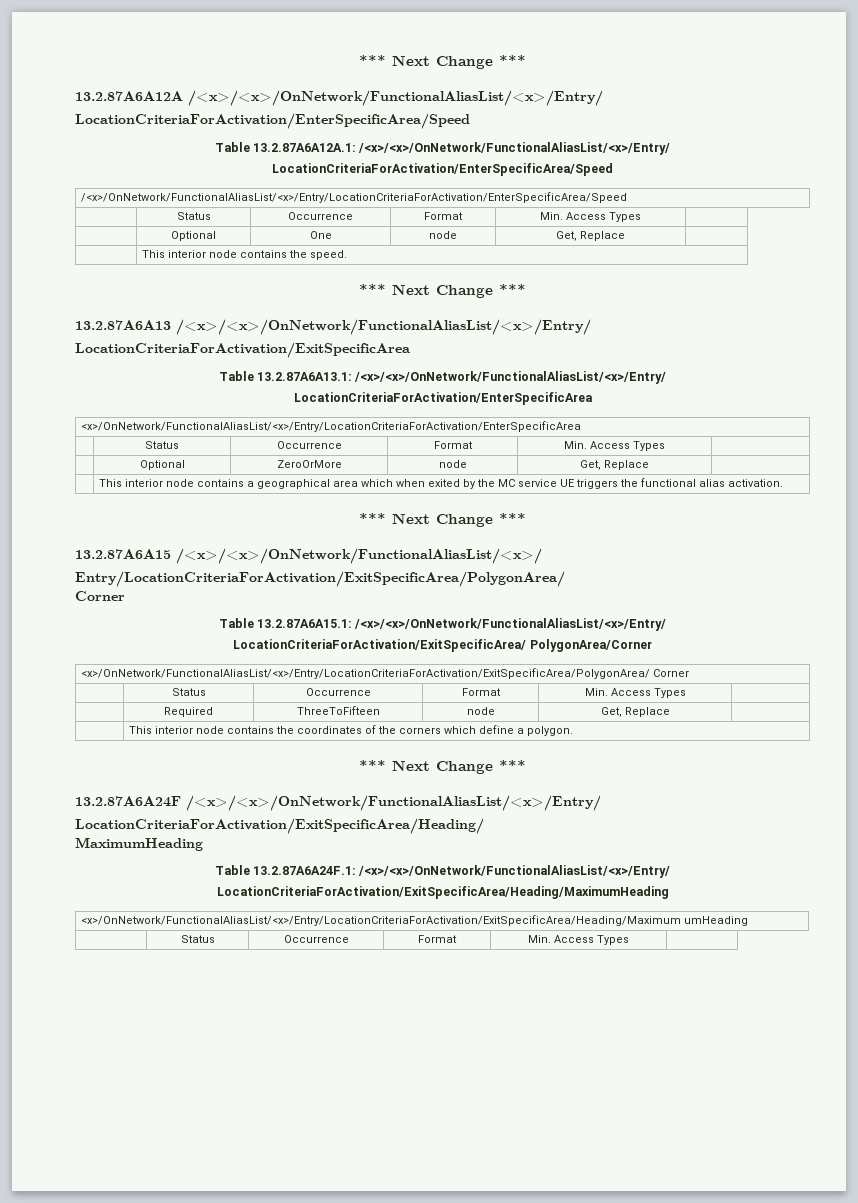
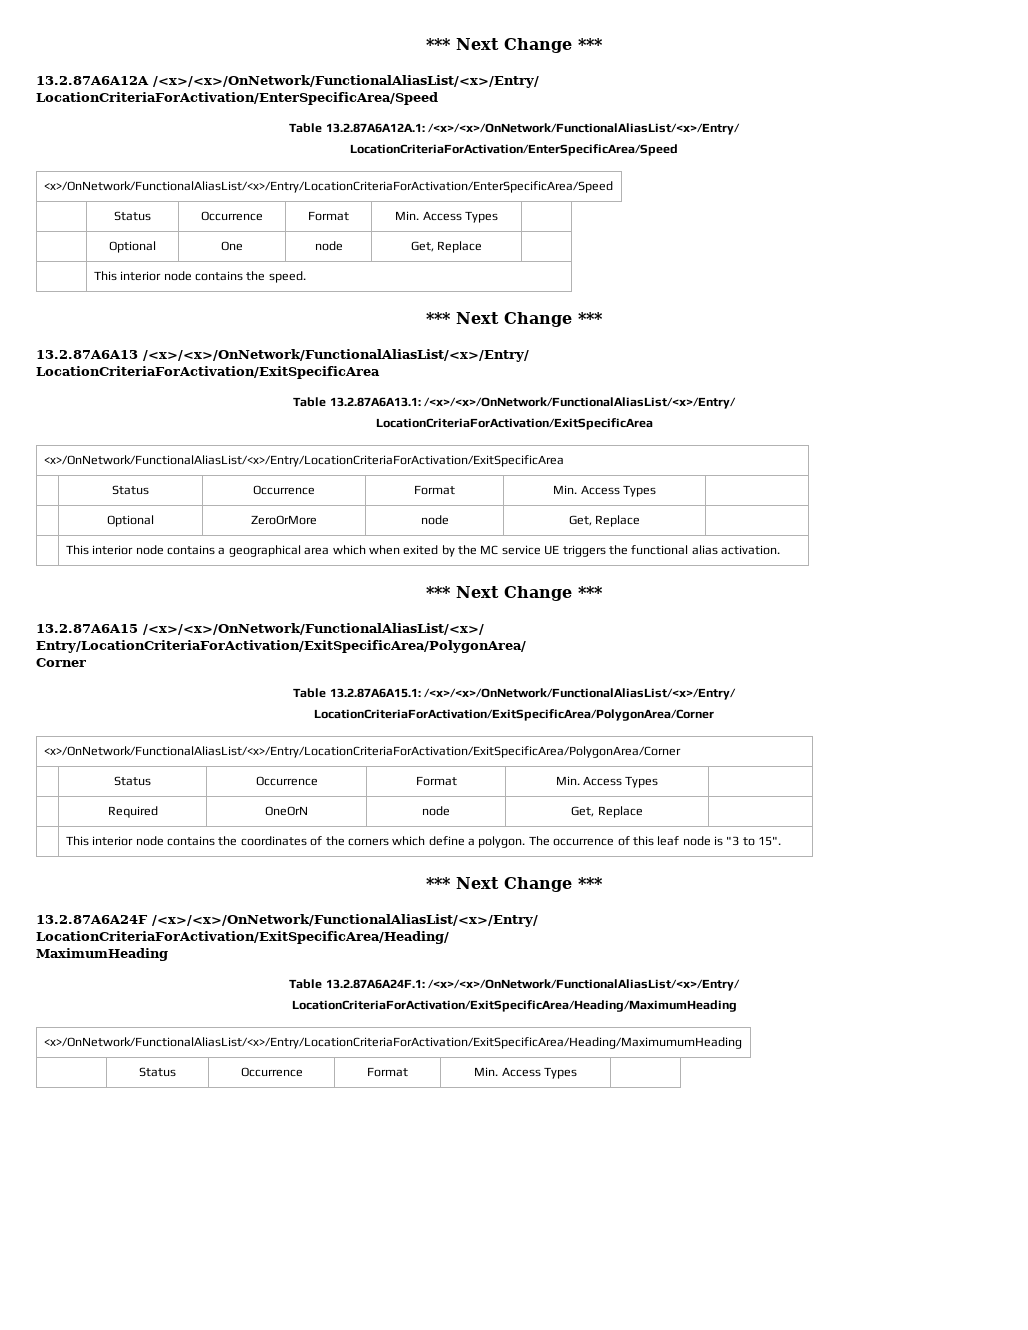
[81,192,628,203] /<x>/OnNetwork/FunctionalAliasList/<x>/Entry/LocationCriteriaForActivation/EnterSpecificArea/Speed -> [43,181,613,193] <x>/OnNetwork/FunctionalAliasList/<x>/Entry/LocationCriteriaForActivation/EnterSpecificArea/Speed
[293,392,593,405] [81,421,582,432] LocationCriteriaForActivation/EnterSpecificArea // <x>/OnNetwork/FunctionalAliasList/<x>/Entry/LocationCriteriaForActivation/EnterSpecificArea -> [375,418,653,430] [43,455,564,467] LocationCriteriaForActivation/ExitSpecificArea // <x>/OnNetwork/FunctionalAliasList/<x>/Entry/LocationCriteriaForActivation/ExitSpecificArea
[233,639,652,652] [81,668,690,679] LocationCriteriaForActivation/ExitSpecificArea/ PolygonArea/Corner // <x>/OnNetwork/FunctionalAliasList/<x>/Entry/LocationCriteriaForActivation/ExitSpecificArea/PolygonArea/ Corner -> [314,709,714,721] [43,746,681,758] LocationCriteriaForActivation/ExitSpecificArea/PolygonArea/Corner // <x>/OnNetwork/FunctionalAliasList/<x>/Entry/LocationCriteriaForActivation/ExitSpecificArea/PolygonArea/Corner
[296,706,380,715] ThreeToFifteen -> [265,806,308,816] OneOrN
(574, 731) none -> [528,836,782,846] The occurrence of this leaf node is "3 to 15".
[81,915,749,926] <x>/OnNetwork/FunctionalAliasList/<x>/Entry/LocationCriteriaForActivation/ExitSpecificArea/Heading/Maximum umHeading -> [43,1037,742,1049] <x>/OnNetwork/FunctionalAliasList/<x>/Entry/LocationCriteriaForActivation/ExitSpecificArea/Heading/MaximumumHeading

